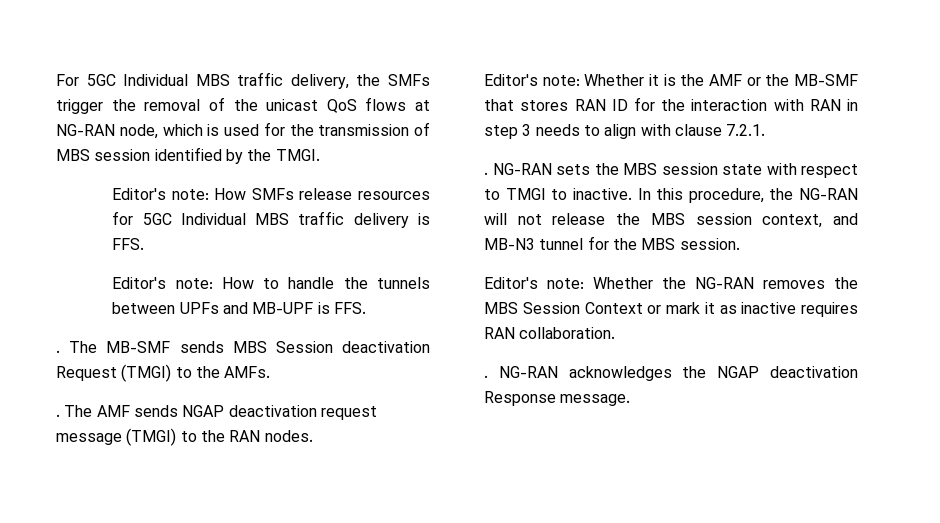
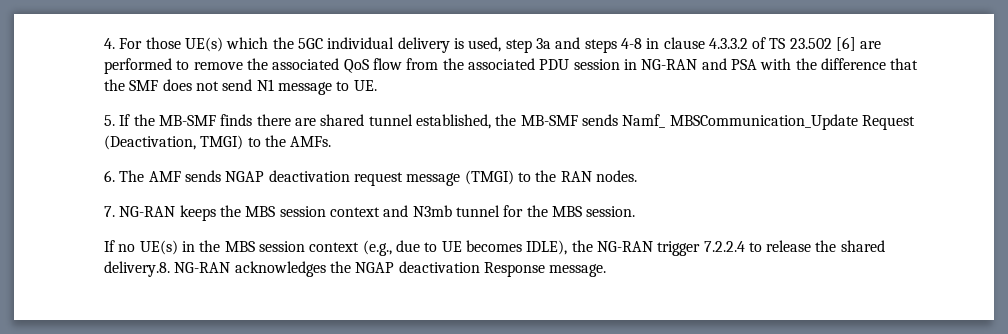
[56,72,430,89] [56,97,431,114] [56,122,431,139] [56,147,320,164] [112,188,430,200] [112,211,430,228] [112,238,145,250] [112,277,430,289] [112,302,366,314] [56,341,431,353] [56,364,172,382] For 5GC Individual MBS traffic delivery, the SMFs trigger the removal of the unicast QoS flows at NG-RAN node, which is used for the transmission of MBS session identified by the TMGI. // Editor's note: How SMFs release resources for 5GC Individual MBS traffic delivery is FFS. // Editor's note: How to handle the tunnels between UPFs and MB-UPF is FFS. // . The MB-SMF sends MBS Session deactivation Request (TMGI) -> [104,37,882,53] [104,58,919,74] [104,79,377,95] [104,114,915,130] [104,135,244,150] 4. For those UE(s) which the 5GC individual delivery is used, step 3a and steps 4-8 in clause 4.3.3.2 of TS 23.502 [6] are performed to remove the associated QoS flow from the associated PDU session in NG-RAN and PSA with the difference that the SMF does not send N1 message to UE. // 5. If the MB-SMF finds there are shared tunnel established, the MB-SMF sends Namf_ MBSCommunication_Update Request (Deactivation, TMGI)
[56,414,61,417] . -> [104,170,116,182] 6.
[484,74,858,86] [484,97,858,111] [484,124,766,139] [484,163,858,178] [484,188,858,203] [484,213,858,228] [484,238,536,250] Editor's note: Whether it is the AMF or the MB-SMF that stores RAN ID for the interaction with RAN in step 3 needs to align with clause 7.2.1. // . NG-RAN sets the MBS session state with respect to TMGI to inactive. In this procedure, the NG-RAN will not release the MBS session context, and MB-N3 -> [104,205,452,221] 7. NG-RAN keeps the MBS session context and N3mb
[484,277,858,289] [484,302,858,317] [484,327,616,339] [484,375,489,378] Editor's note: Whether the NG-RAN removes the MBS Session Context or mark it as inactive requires RAN collaboration. // . -> [104,240,885,256] [104,261,171,277] If no UE(s) in the MBS session context (e.g., due to UE becomes IDLE), the NG-RAN trigger 7.2.2.4 to release the shared delivery.8.

